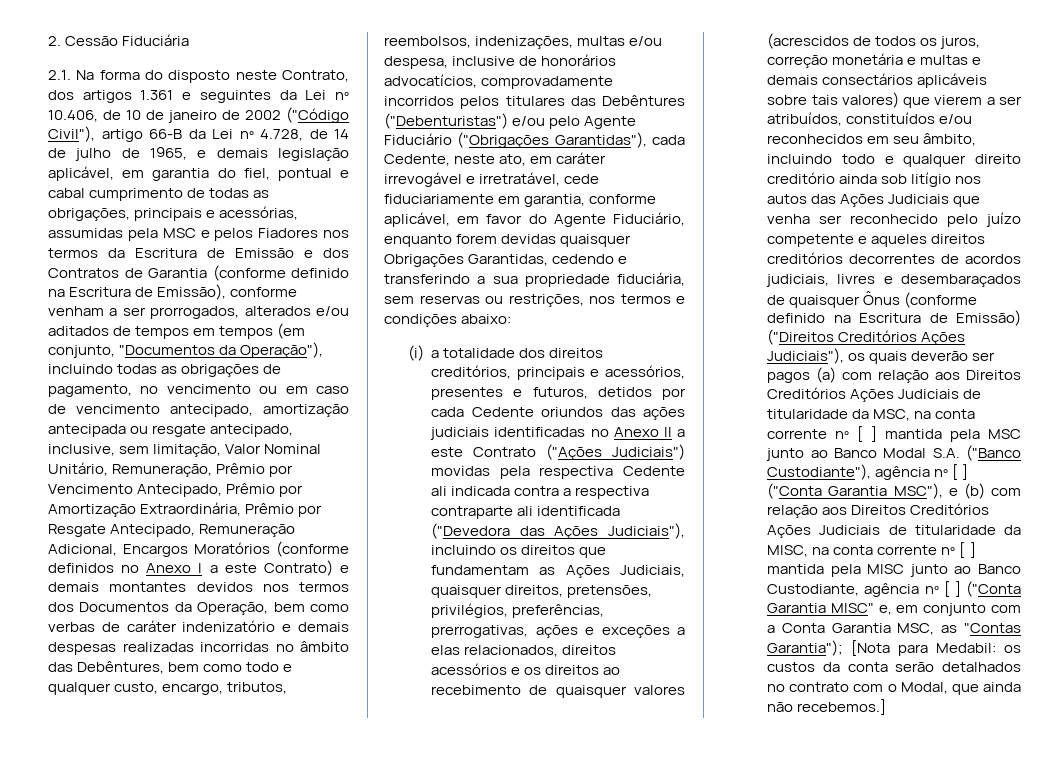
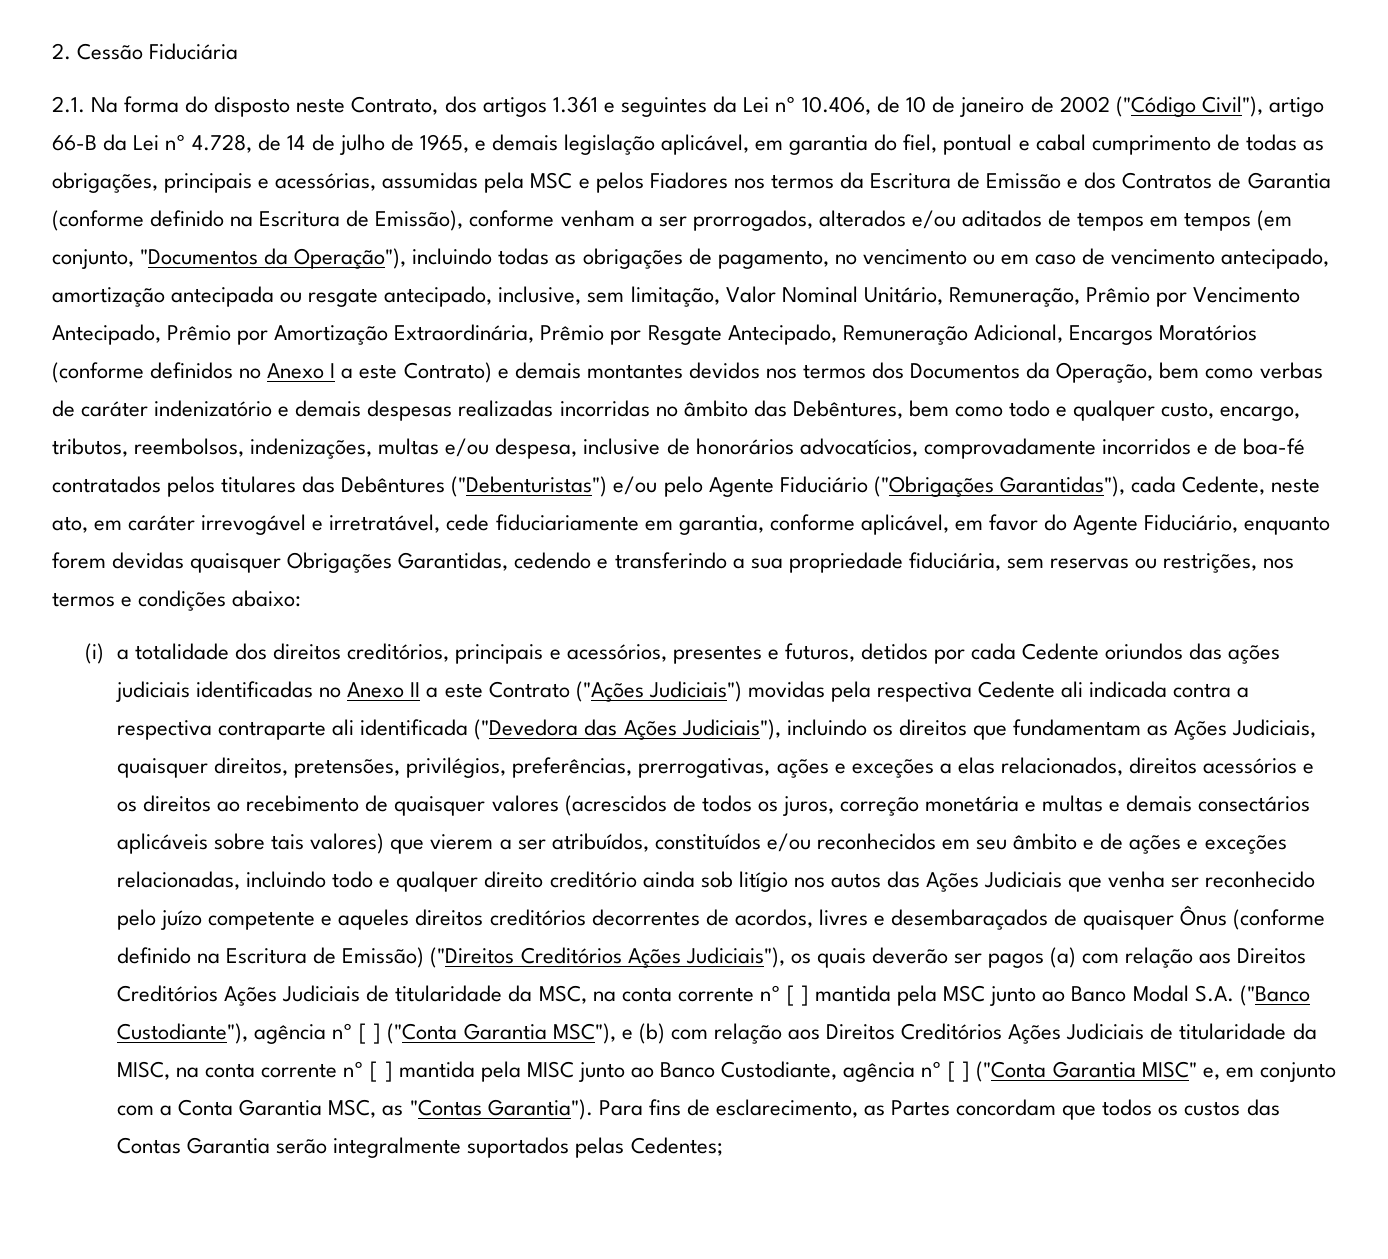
(454, 101) none -> [1196,438,1306,455] [52,476,161,493] e de boa-fé contratados
[923,133,977,146] âmbito, -> [1013,833,1287,854] [117,871,241,890] âmbito e de ações e exceções relacionadas,
[965,254,1021,264] [766,274,830,287] acordos judiciais, -> [734,909,813,928] acordos,
[767,640,1021,656] [767,662,1021,672] [767,682,1021,695] [767,699,887,715] Garantia"); [Nota para Medabil: os custos da conta serão detalhados no contrato com o Modal, que ainda não recebemos.] -> [487,1099,1280,1120] [117,1137,723,1158] Garantia"). Para fins de esclarecimento, as Partes concordam que todos os custos das Contas Garantia serão integralmente suportados pelas Cedentes;

